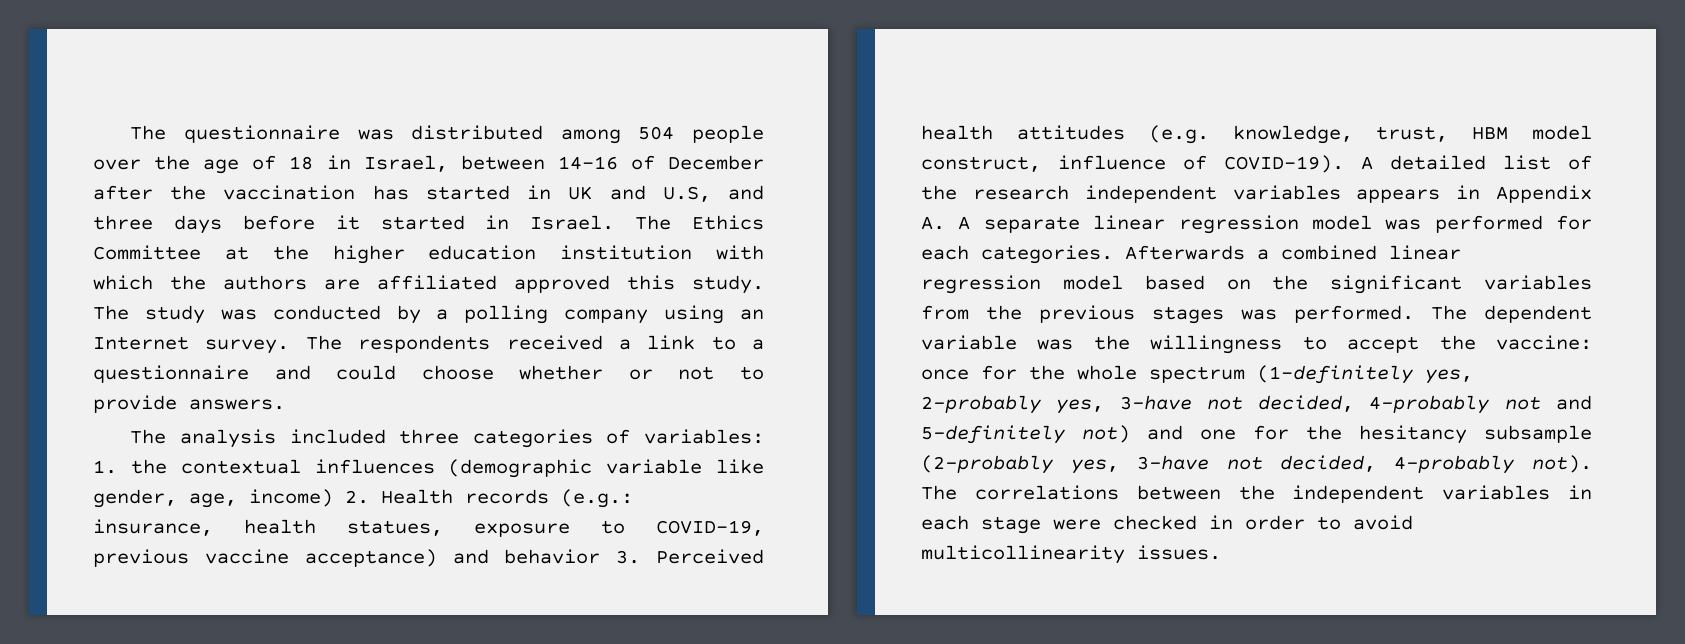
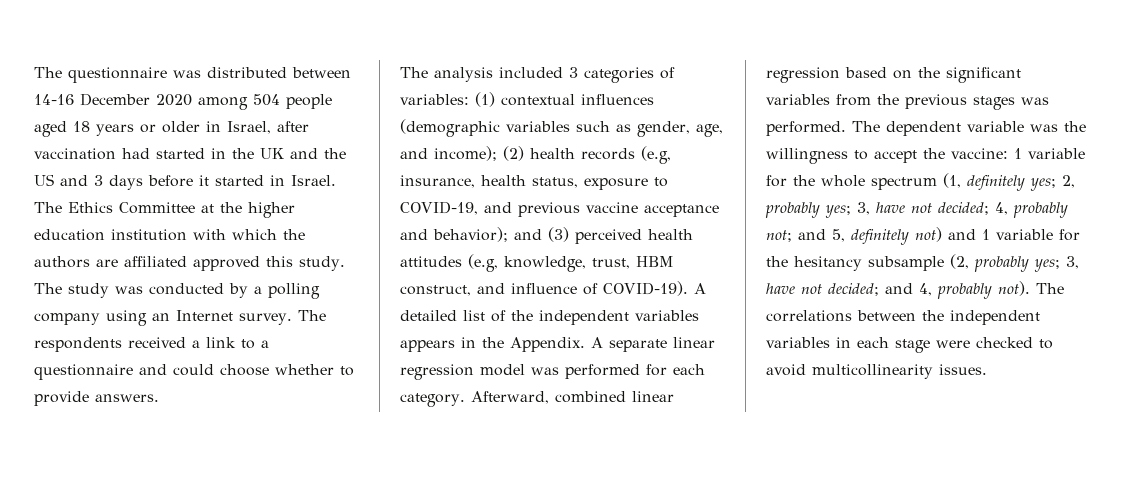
[560,125,765,144] [93,155,765,174] [93,185,552,200] among 504 people over the age of 18 in Israel, between 14-16 of December after the vaccination has started in -> [292,67,351,78] [34,93,332,110] [34,121,309,137] [34,148,254,160] between 14-16 December 2020 among 504 people aged 18 years or older in Israel, after vaccination had started in the
[662,185,764,202] [93,215,153,230] U.S, and three -> [324,148,346,159] [34,174,103,186] the US and 3
[628,366,715,380] or not -> (334, 369) none
[399,429,460,444] three -> [569,67,578,78] 3
[93,459,167,474] 1. the -> [475,92,495,107] (1)
[606,459,764,474] [93,489,633,508] variable like gender, age, income) 2. Health records (e.g.: -> [506,121,723,137] [400,146,671,164] variables such as gender, age, and income); (2) health records (e.g,
[347,520,443,536] statues, -> [532,177,578,188] status,
(764, 528) none -> [484,202,512,213] and
[304,549,764,567] acceptance) and behavior 3. Perceived -> [644,204,719,217] [400,227,642,244] acceptance and behavior); and (3) perceived
[1148,125,1209,144] (e.g. -> [468,254,498,272] (e.g,
[1532,125,1592,140] [921,156,1041,172] model construct, -> [400,283,505,296] construct, and
[972,185,1069,200] research -> (533, 315) none
[1496,185,1592,203] [921,216,945,230] Appendix A. -> [482,337,585,352] the Appendix.
[981,245,1269,264] categories. Afterwards a -> [400,391,549,407] category. Afterward,
[1062,275,1123,290] model -> (840, 75) none
[921,369,969,380] once -> [1014,148,1085,159] 1 variable
[1257,365,1473,384] [921,395,1592,414] [921,425,1592,444] [921,455,1515,474] (1-definitely yes, 2-probably yes, 3-have not decided, 4-probably not and 5-definitely not) and one for the hesitancy subsample (2-probably yes, 3-have not decided, 4-probably -> [943,173,1075,191] [765,202,1068,218] [766,227,1080,245] [766,254,1079,272] [766,283,992,299] (1, definitely yes; 2, probably yes; 3, have not decided; 4, probably not; and 5, definitely not) and 1 variable for the hesitancy subsample (2, probably yes; 3, have not decided; and 4, probably
[1209,515,1305,530] in order -> (1033, 342) none

